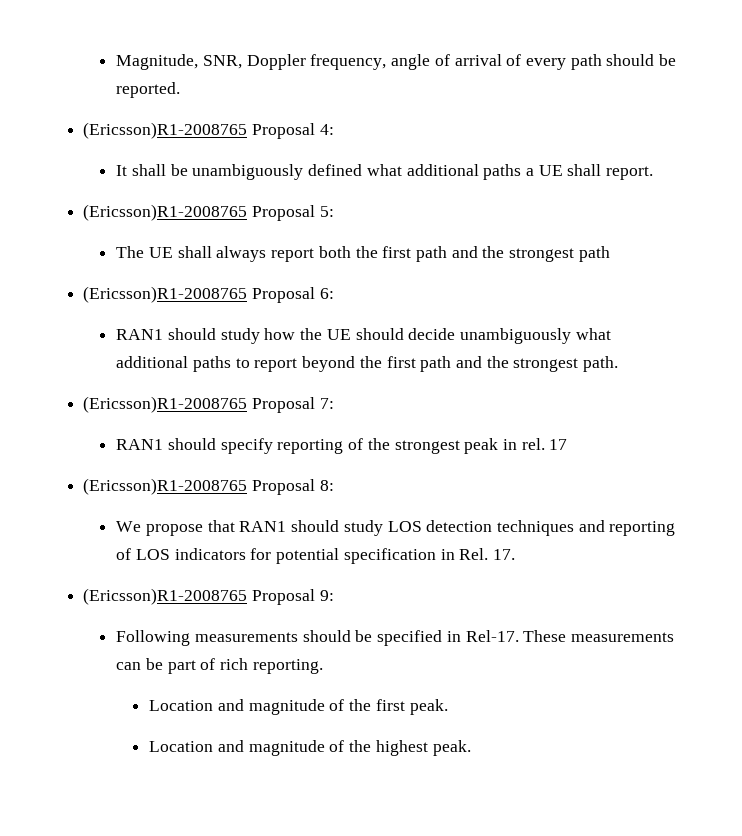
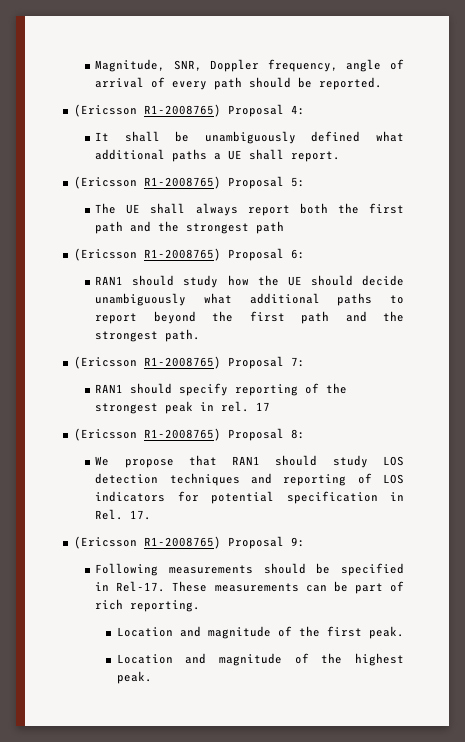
[83,122,248,139] (Ericsson)R1-2008765 -> [73,104,221,117] (Ericsson R1-2008765)
[83,204,248,221] (Ericsson)R1-2008765 -> [73,176,221,189] (Ericsson R1-2008765)
[83,286,248,303] (Ericsson)R1-2008765 -> [73,248,221,261] (Ericsson R1-2008765)
[83,396,248,413] (Ericsson)R1-2008765 -> [73,356,221,369] (Ericsson R1-2008765)
[83,478,248,495] (Ericsson)R1-2008765 -> [73,428,221,441] (Ericsson R1-2008765)
[83,588,248,605] (Ericsson)R1-2008765 -> [73,536,221,549] (Ericsson R1-2008765)

